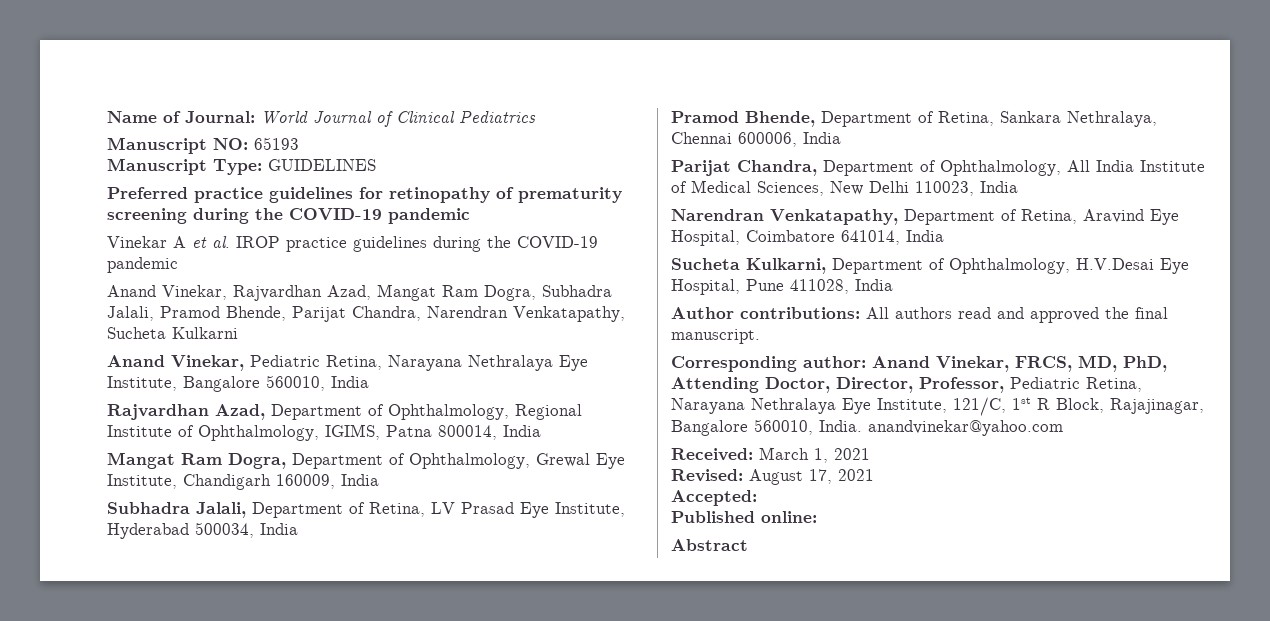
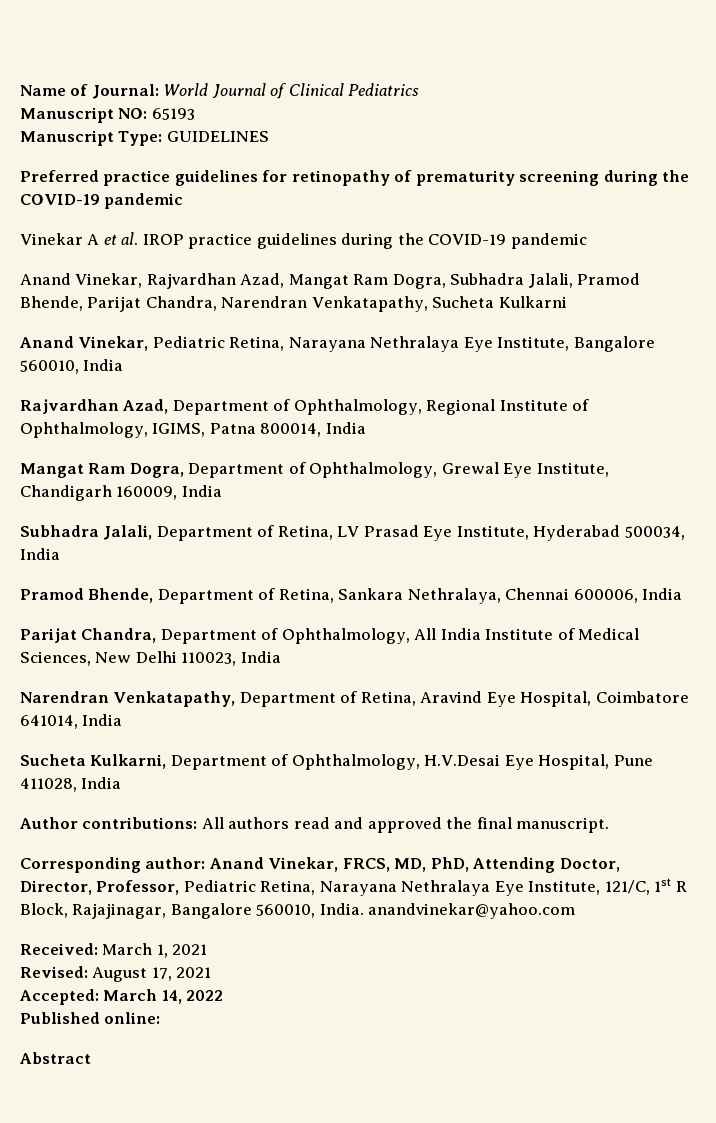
(757, 498) none -> [103,989,224,1004] March 14, 2022

